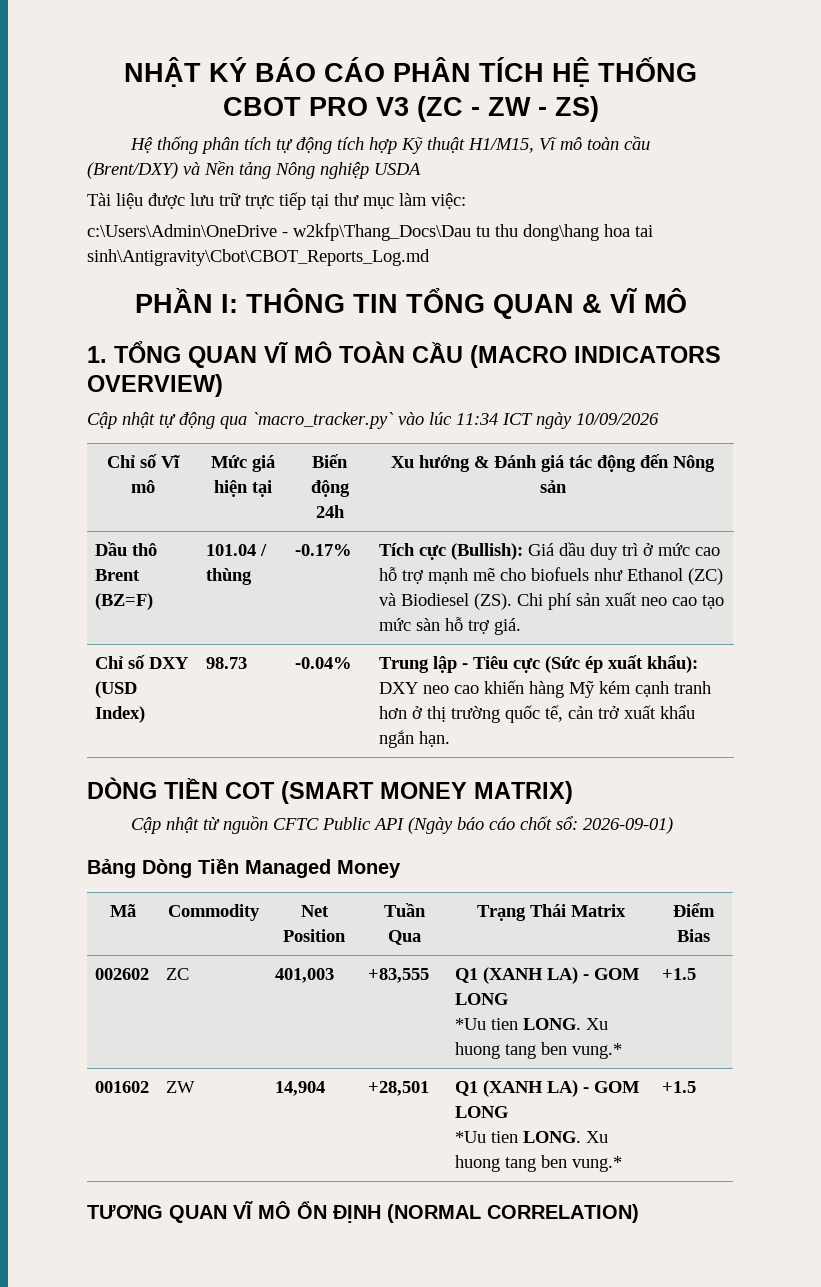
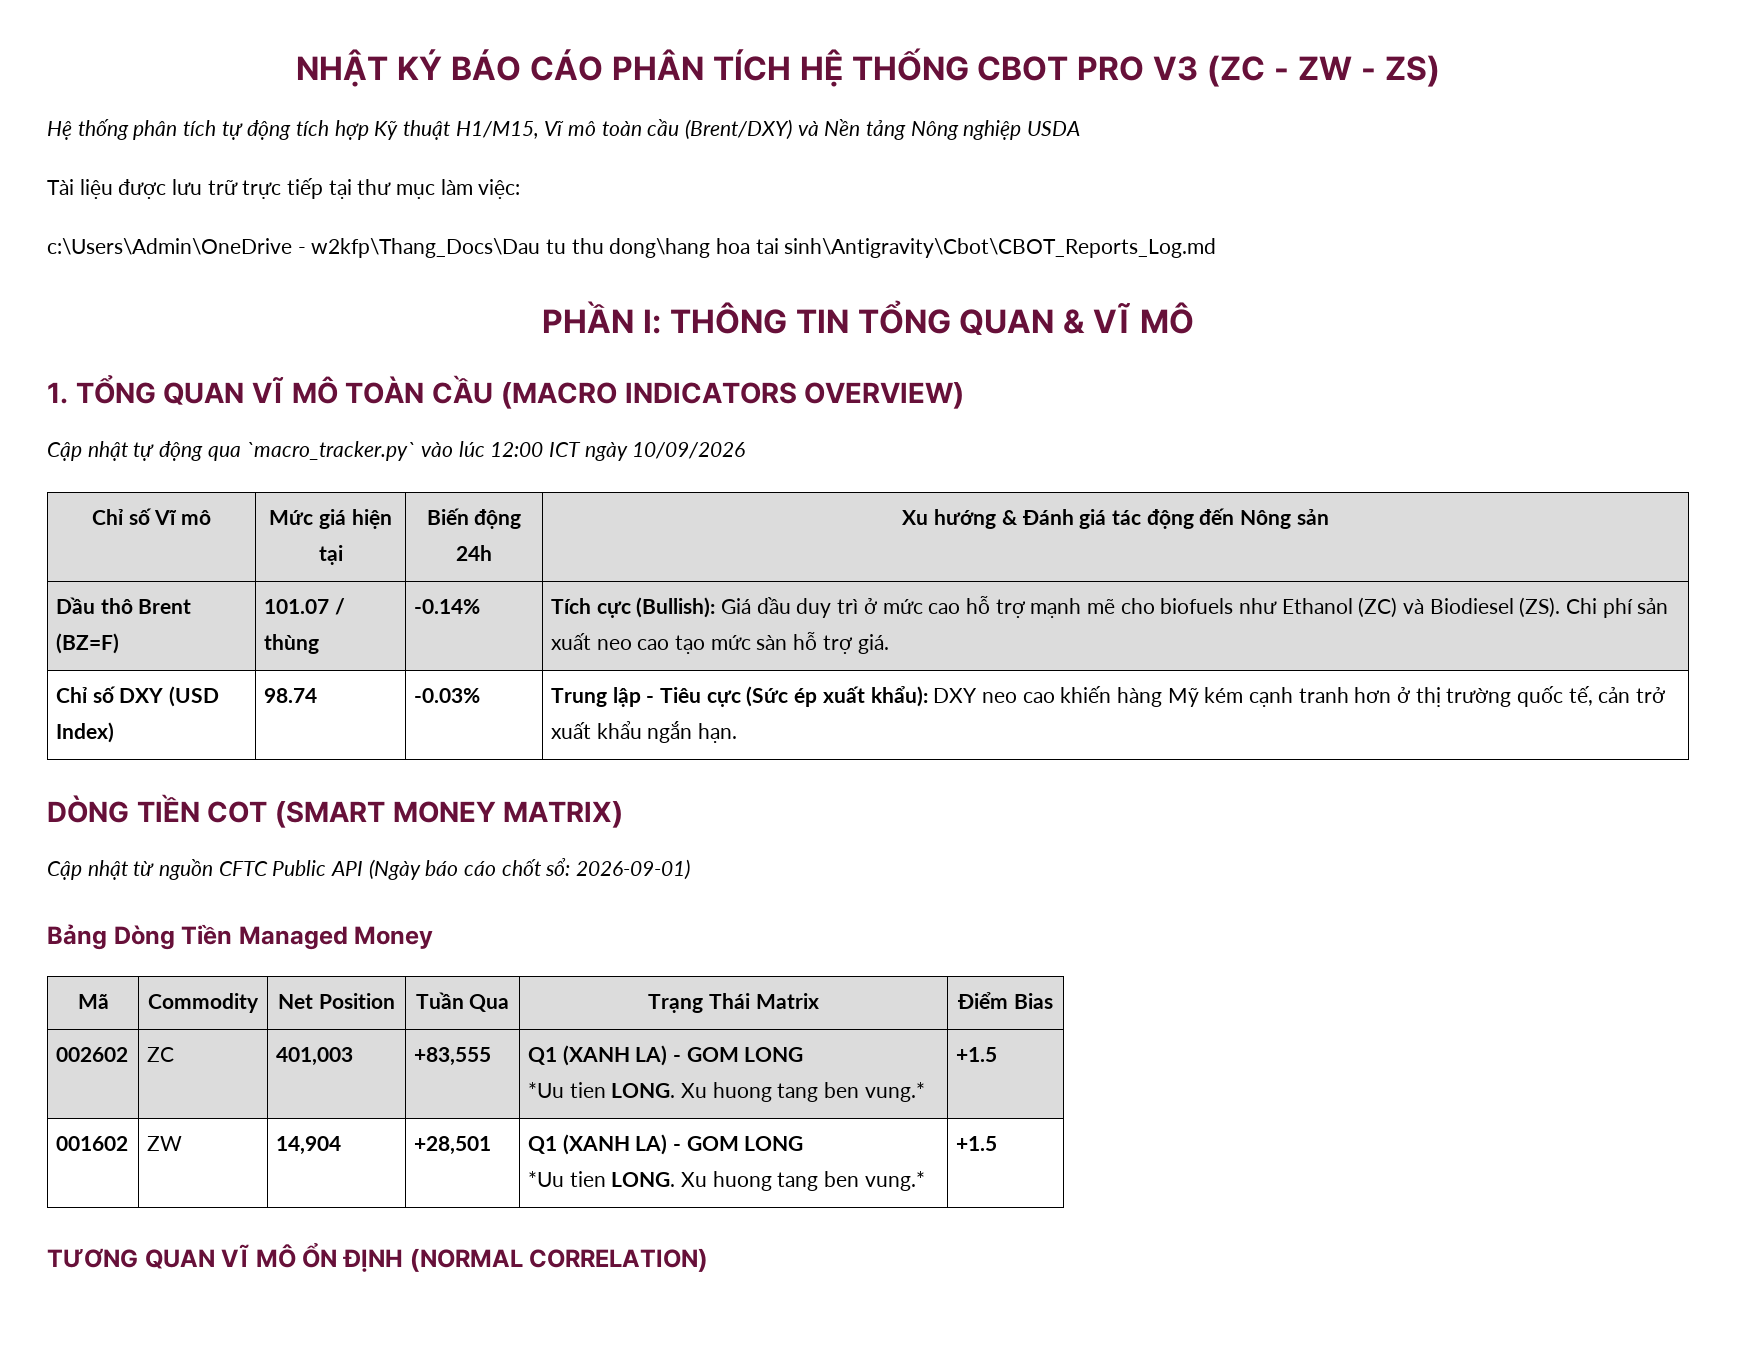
[456,413,498,425] 11:34 -> [490,442,544,457] 12:00
[206,544,257,556] 101.04 -> [264,599,330,614] 101.07
[295,544,353,556] -0.17% -> [414,599,481,614] -0.14%
[206,657,248,669] [295,657,353,669] 98.73 | -0.04% -> [264,688,318,703] [414,688,481,703] 98.74 | -0.03%

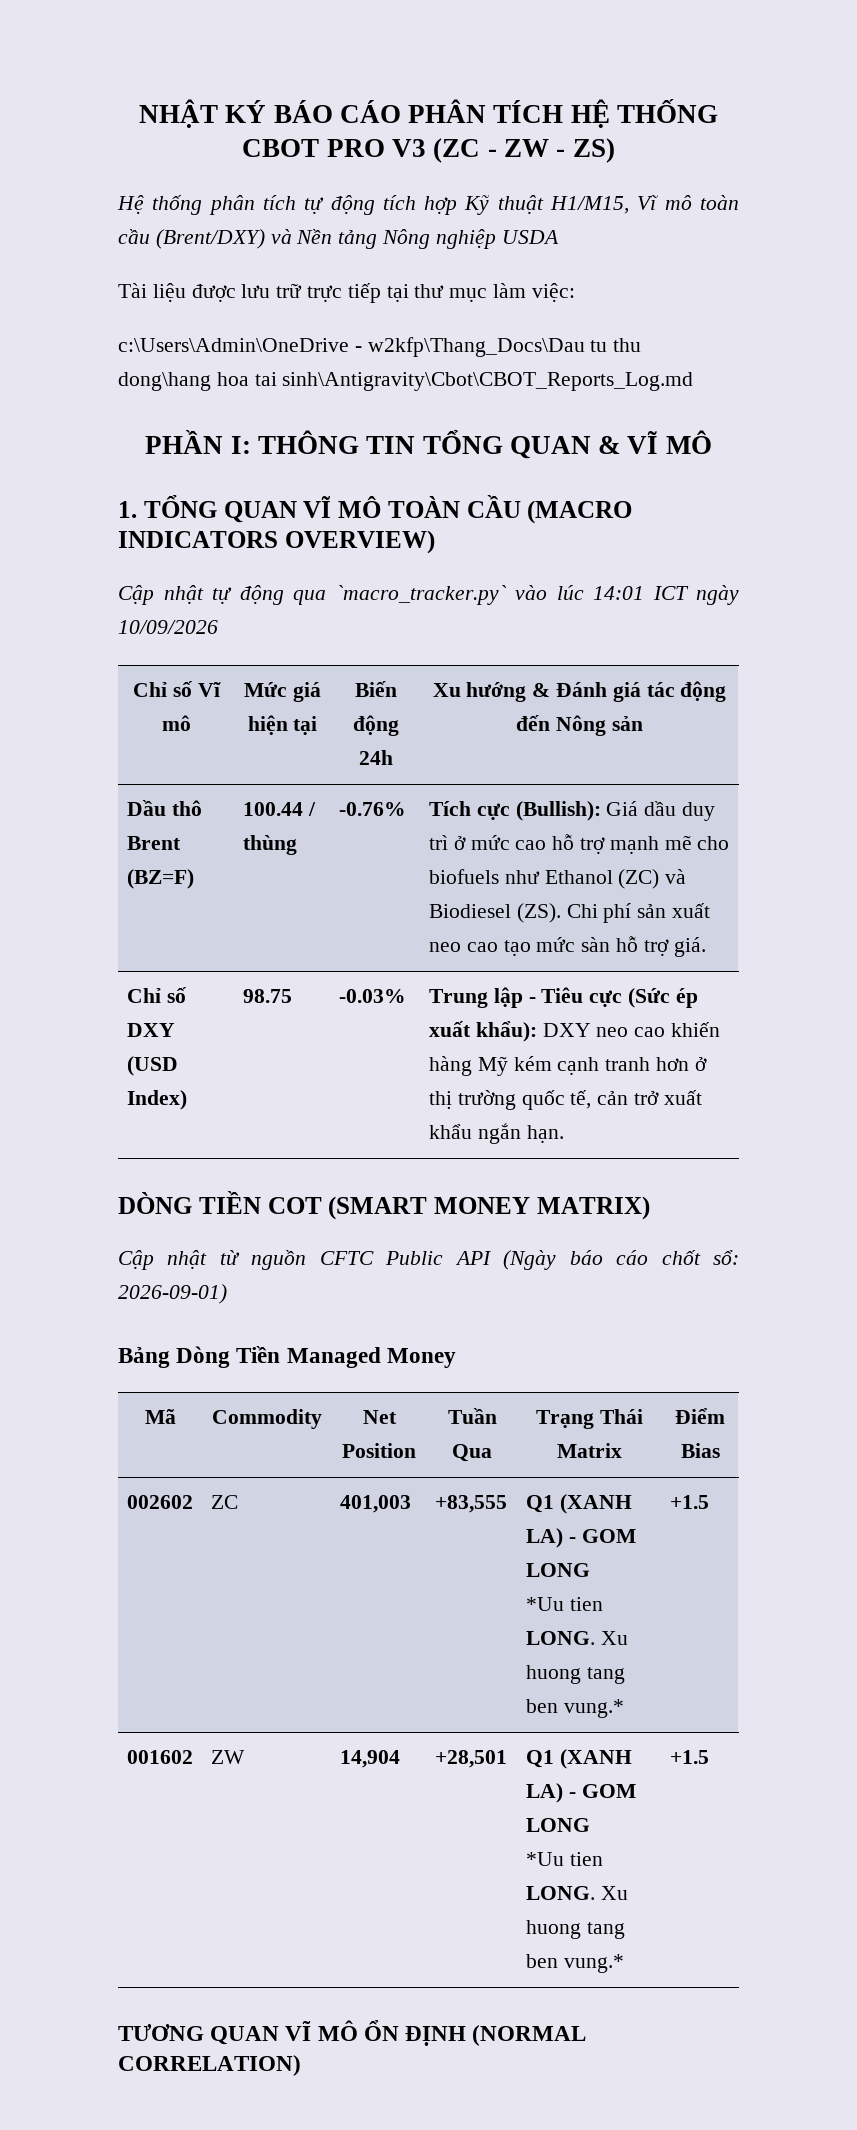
[490,442,544,457] 12:00 -> [593,586,644,600] 14:01
[264,599,330,614] 101.07 -> [242,802,303,816] 100.44
[414,599,481,614] -0.14% -> [338,802,406,816] -0.76%
[264,688,318,703] 98.74 -> [242,989,292,1003] 98.75

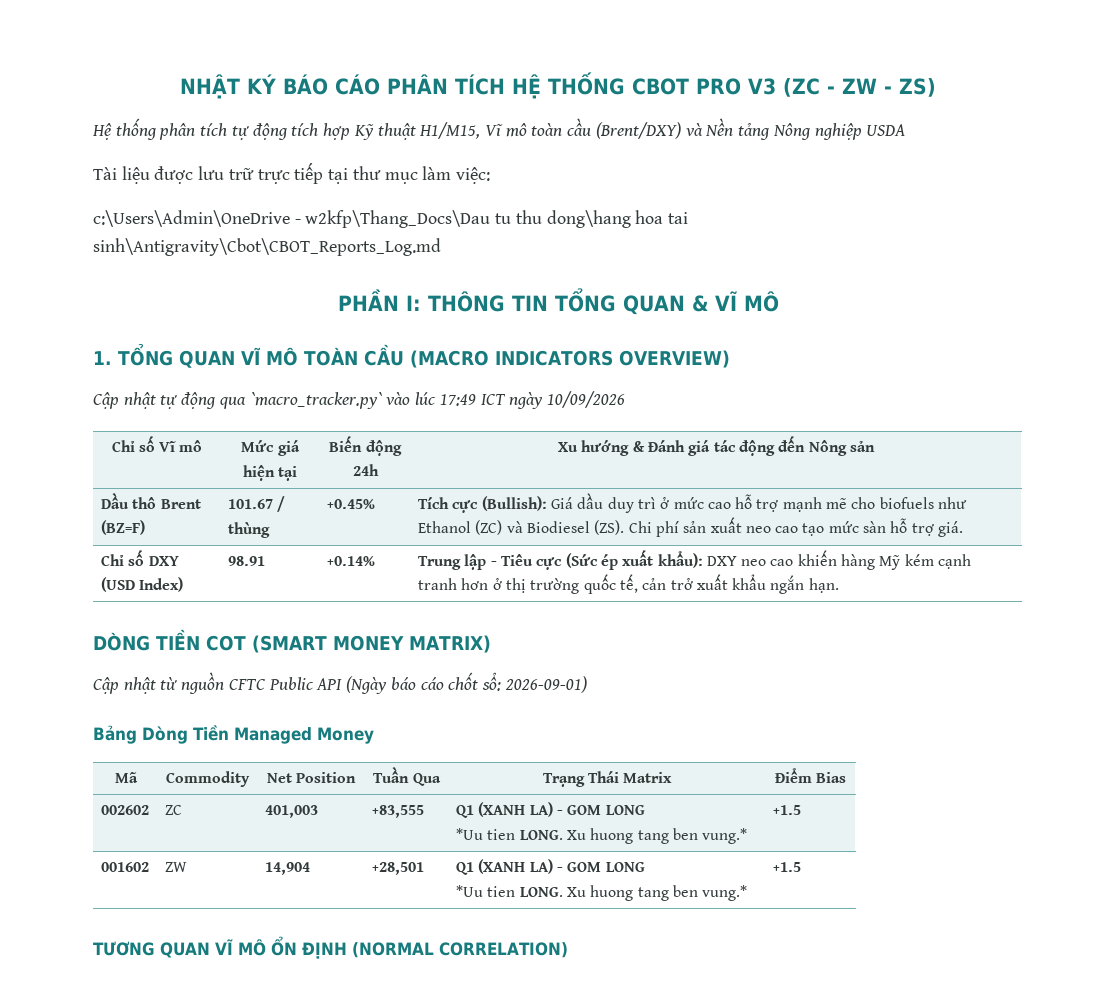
[593,586,644,600] 14:01 -> [439,394,476,406] 17:49
[242,802,303,816] 100.44 -> [227,499,273,509] 101.67
[338,802,406,816] -0.76% -> [326,499,375,509] +0.45%
[242,989,292,1003] [338,989,406,1003] 98.75 | -0.03% -> [227,556,265,566] [326,556,375,566] 98.91 | +0.14%

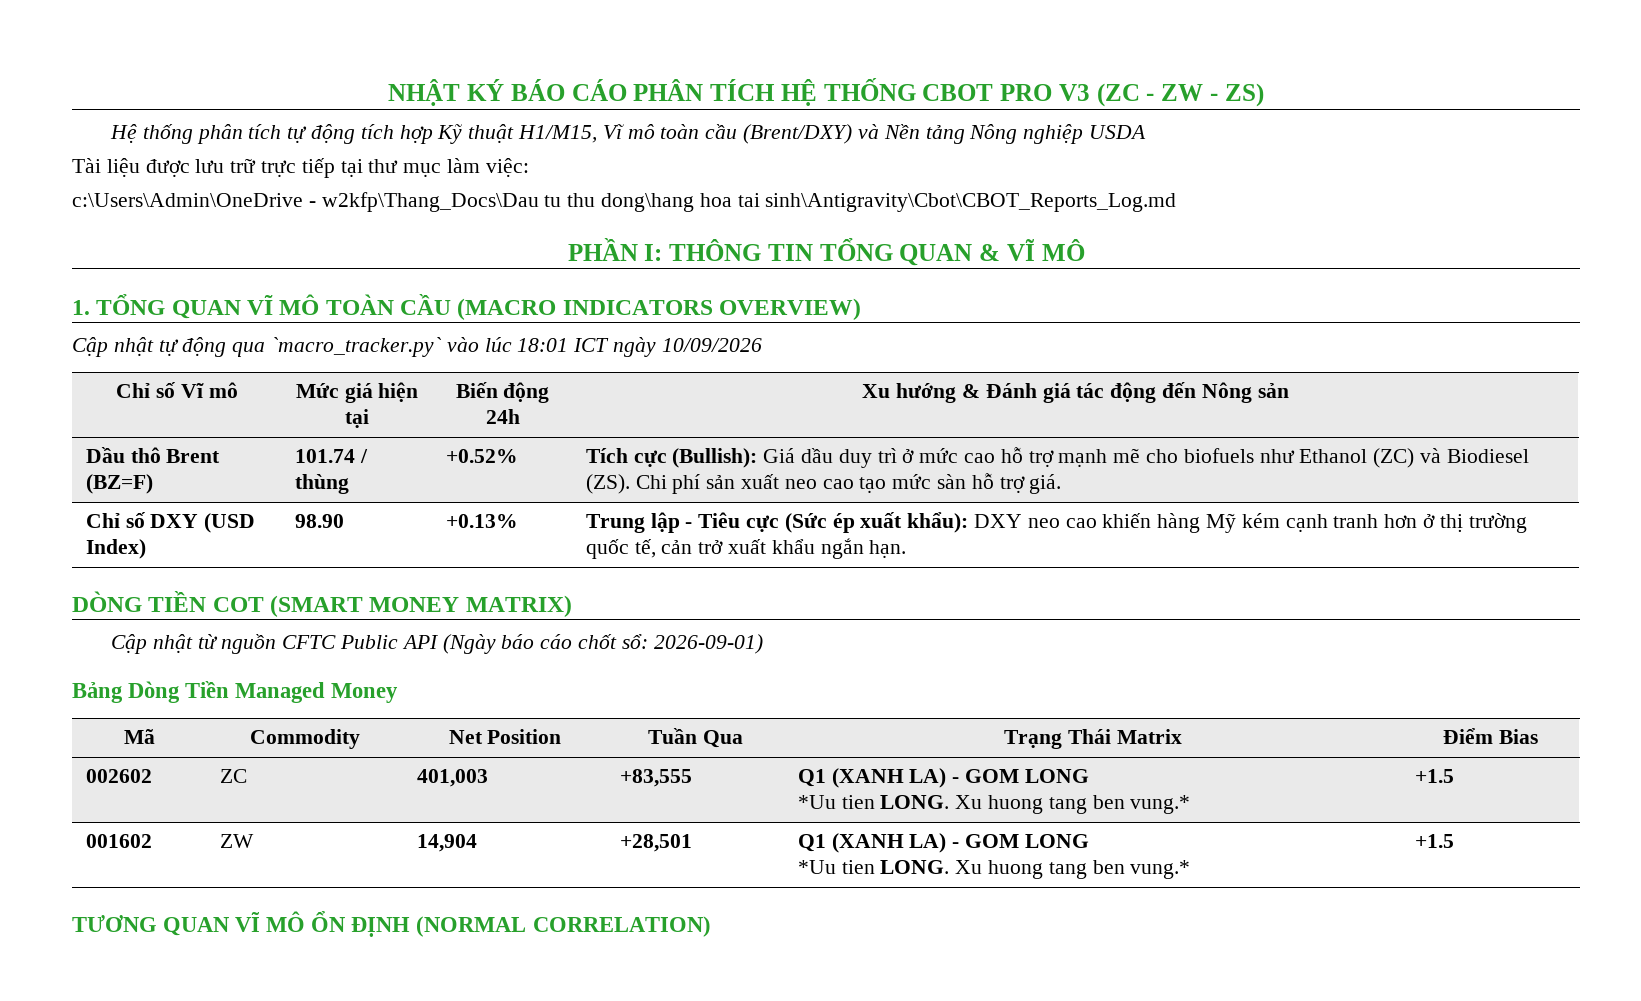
[439,394,476,406] 17:49 -> [517,338,569,352] 18:01
[227,499,273,509] 101.67 -> [294,449,355,463] 101.74
[326,499,375,509] +0.45% -> [445,449,518,463] +0.52%
[227,556,265,566] [326,556,375,566] 98.91 | +0.14% -> [294,514,344,528] [445,514,518,528] 98.90 | +0.13%

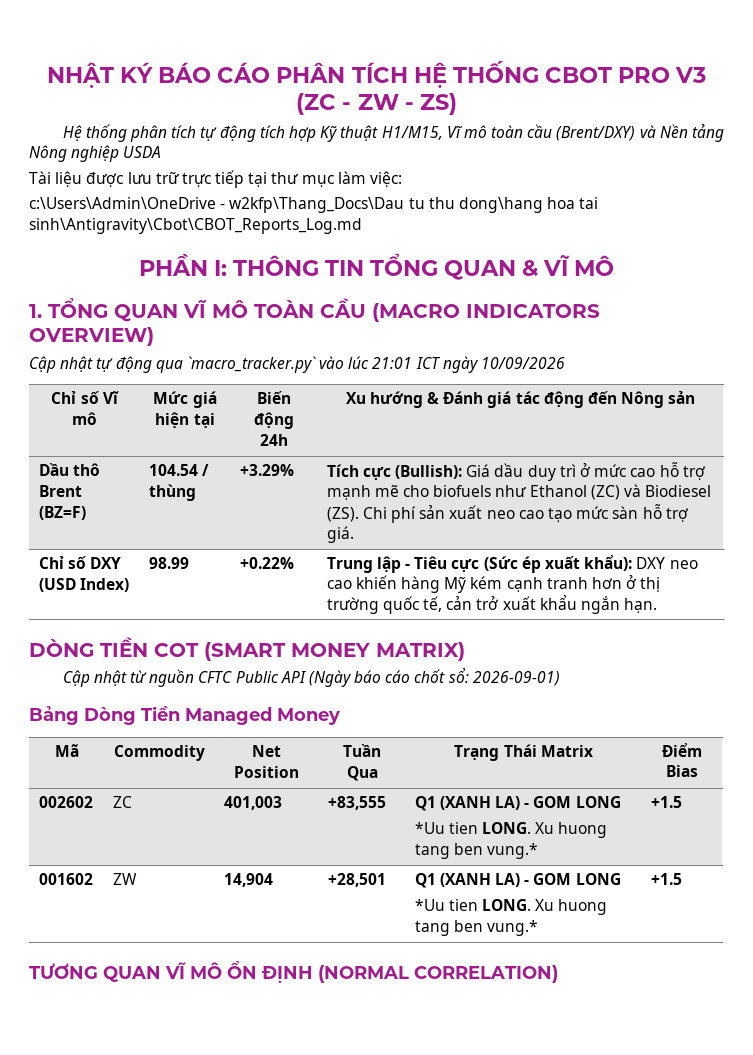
[517,338,569,352] 18:01 -> [372,357,413,369] 21:01
[294,449,355,463] 101.74 -> [148,464,198,476] 104.54
[445,449,518,463] +0.52% -> [239,464,294,476] +3.29%
[294,514,344,528] [445,514,518,528] 98.90 | +0.13% -> [148,557,189,569] [239,557,294,569] 98.99 | +0.22%

